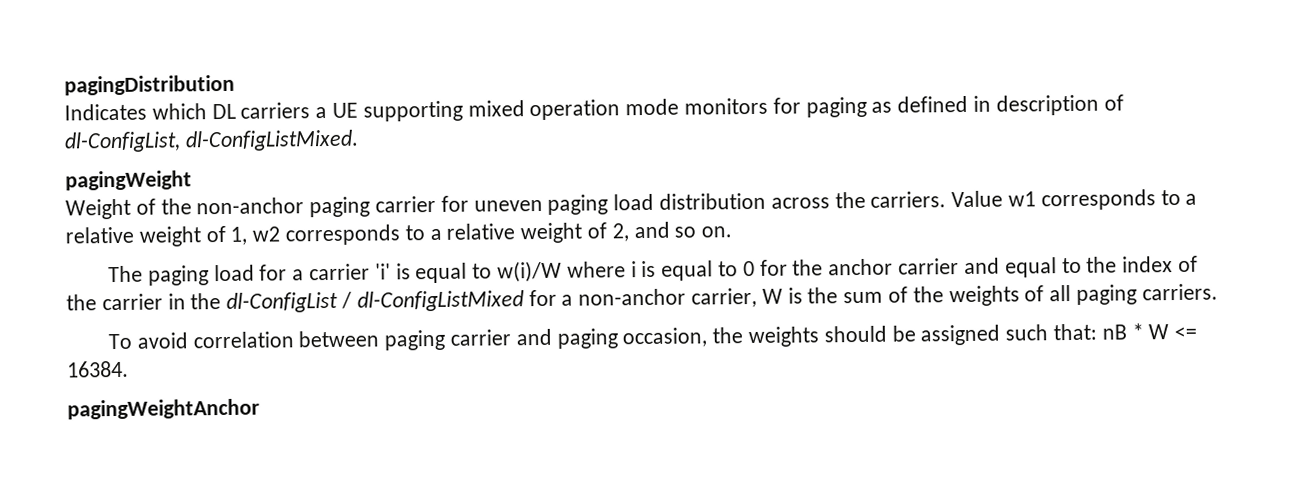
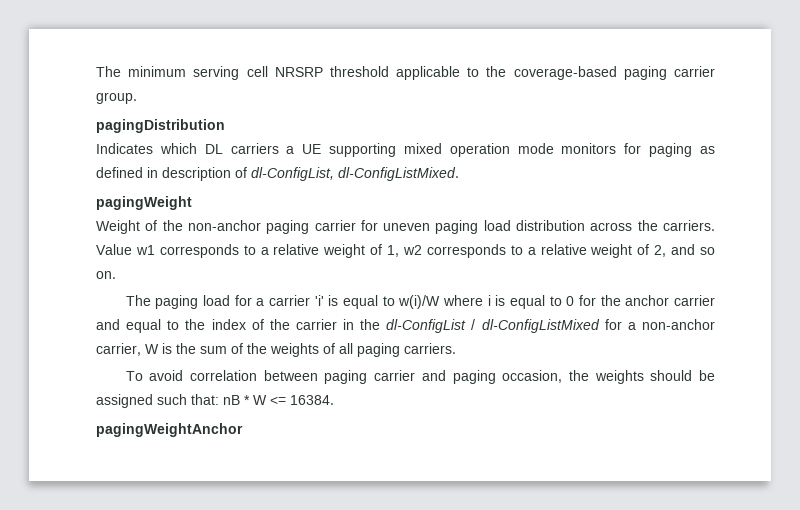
(64, 85) none -> [96,66,715,80] [96,92,137,104] The minimum serving cell NRSRP threshold applicable to the coverage-based paging carrier group. //

